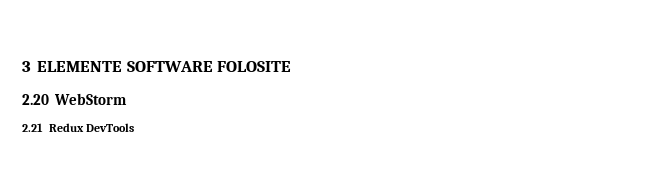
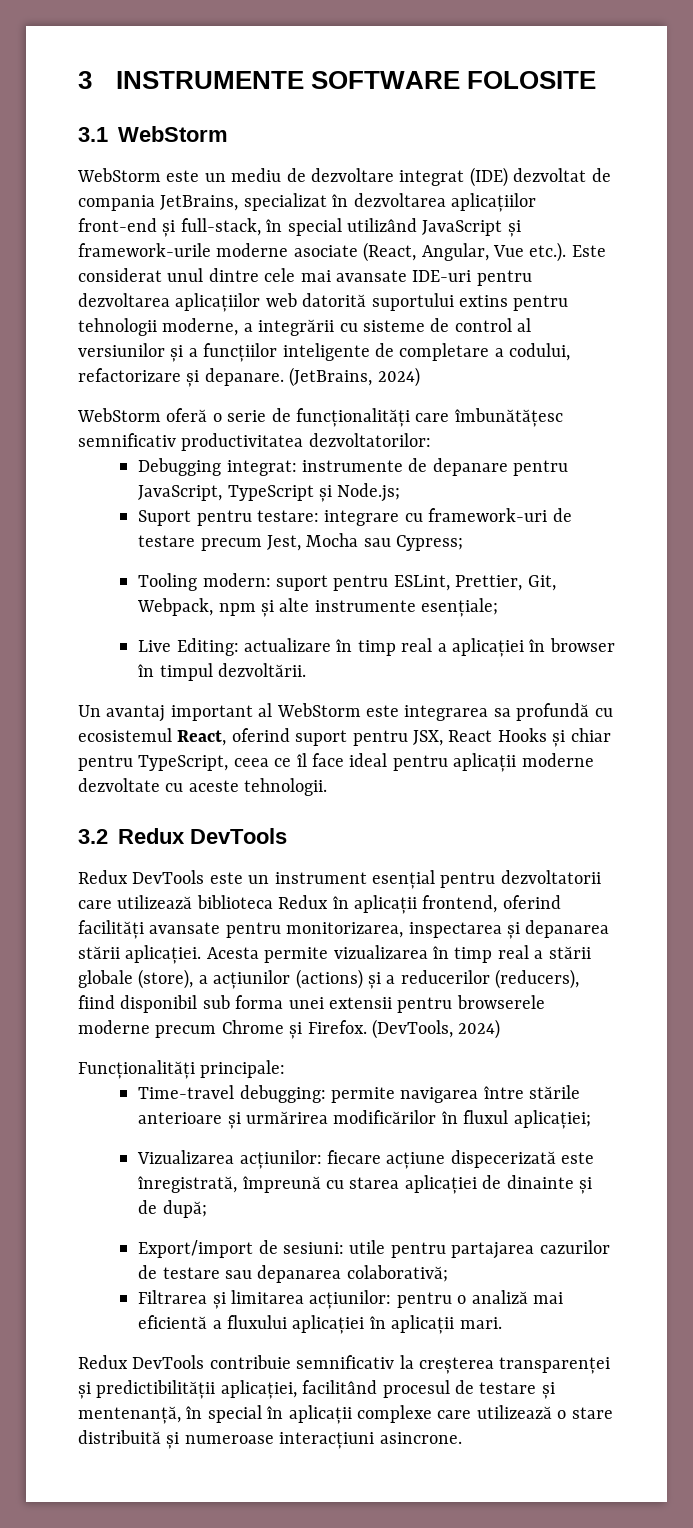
[37,61,122,72] ELEMENTE -> [116,71,305,89] INSTRUMENTE
[22,94,49,105] 2.20 -> [78,127,108,142] 3.1
[22,123,135,132] 2.21 Redux DevTools -> [77,167,611,187] [78,193,536,212] [78,218,521,237] [78,242,606,262] [78,268,532,286] [78,293,569,312] [78,318,532,336] [78,343,571,362] [78,367,420,387] [77,408,563,427] [78,433,431,451] [138,458,569,476] [138,483,401,502] [138,508,572,526] [138,533,464,551] [138,573,556,591] [137,598,499,617] [138,638,615,657] [138,663,306,681] [78,703,613,722] [78,728,611,747] [78,753,594,772] [78,778,328,796] [78,828,287,844] [78,870,601,889] [78,895,561,914] [78,920,610,939] [78,945,591,964] [78,969,580,989] [78,995,545,1013] [78,1019,501,1039] [78,1060,286,1079] [138,1085,581,1103] [138,1110,591,1129] [137,1150,595,1169] [138,1175,592,1194] [138,1200,207,1218] [138,1240,610,1259] [138,1265,448,1283] [138,1290,563,1309] [138,1315,502,1334] [78,1355,611,1374] [78,1380,555,1399] [78,1405,613,1424] [78,1430,462,1449] WebStorm este un mediu de dezvoltare integrat (IDE) dezvoltat de compania JetBrains, specializat în dezvoltarea aplicațiilor front-end și full-stack, în special utilizând JavaScript și framework-urile moderne asociate (React, Angular, Vue etc.). Este considerat unul dintre cele mai avansate IDE-uri pentru dezvoltarea aplicațiilor web datorită suportului extins pentru tehnologii moderne, a integrării cu sisteme de control al versiunilor și a funcțiilor inteligente de completare a codului, refactorizare și depanare. (JetBrains, 2024) // WebStorm oferă o serie de funcționalități care îmbunătățesc semnificativ productivitatea dezvoltatorilor: // Debugging integrat: instrumente de depanare pentru JavaScript, TypeScript și Node.js; // Suport pentru testare: integrare cu framework-uri de testare precum Jest, Mocha sau Cypress; // Tooling modern: suport pentru ESLint, Prettier, Git, Webpack, npm și alte instrumente esențiale; // Live Editing: actualizare în timp real a aplicației în browser în timpul dezvoltării. // Un avantaj important al WebStorm este integrarea sa profundă cu ecosistemul React, oferind suport pentru JSX, React Hooks și chiar pentru TypeScript, ceea ce îl face ideal pentru aplicații moderne dezvoltate cu aceste tehnologii. // 3.2 Redux DevTools // Redux DevTools este un instrument esențial pentru dezvoltatorii care utilizează biblioteca Redux în aplicații frontend, oferind facilități avansate pentru monitorizarea, inspectarea și depanarea stării aplicației. Acesta permite vizualizarea în timp real a stării globale (store), a acțiunilor (actions) și a reducerilor (reducers), fiind disponibil sub forma unei extensii pentru browserele moderne precum Chrome și Firefox. (DevTools, 2024) // Funcționalități principale: // Time-travel debugging: permite navigarea între stările anterioare și urmărirea modificărilor în fluxul aplicației; // Vizualizarea acțiunilor: fiecare acțiune dispecerizată este înregistrată, împreună cu starea aplicației de dinainte și de după; // Export/import de sesiuni: utile pentru partajarea cazurilor de testare sau depanarea colaborativă; // Filtrarea și limitarea acțiunilor: pentru o analiză mai eficientă a fluxului aplicației în aplicații mari. // Redux DevTools contribuie semnificativ la creșterea transparenței și predictibilității aplicației, facilitând procesul de testare și mentenanță, în special în aplicații complexe care utilizează o stare distribuită și numeroase interacțiuni asincrone.

